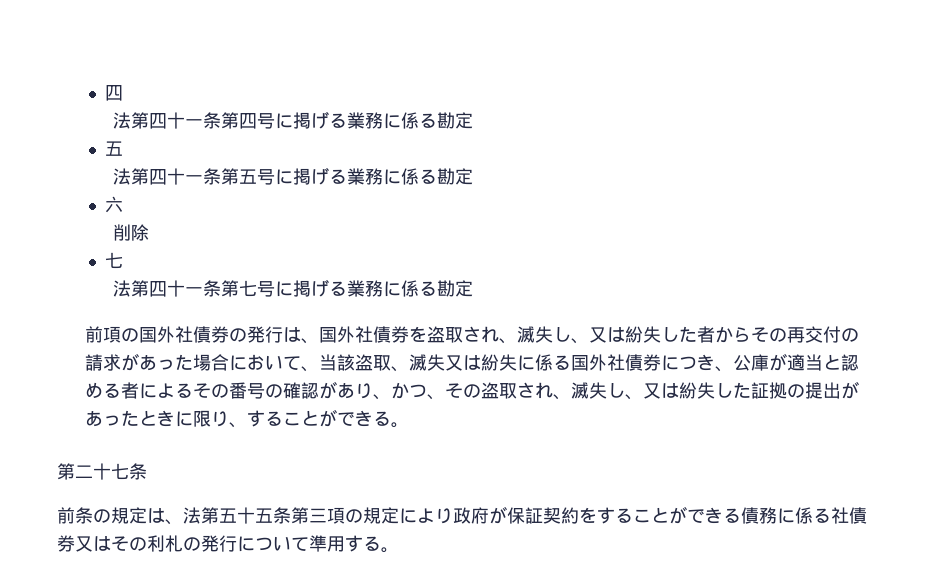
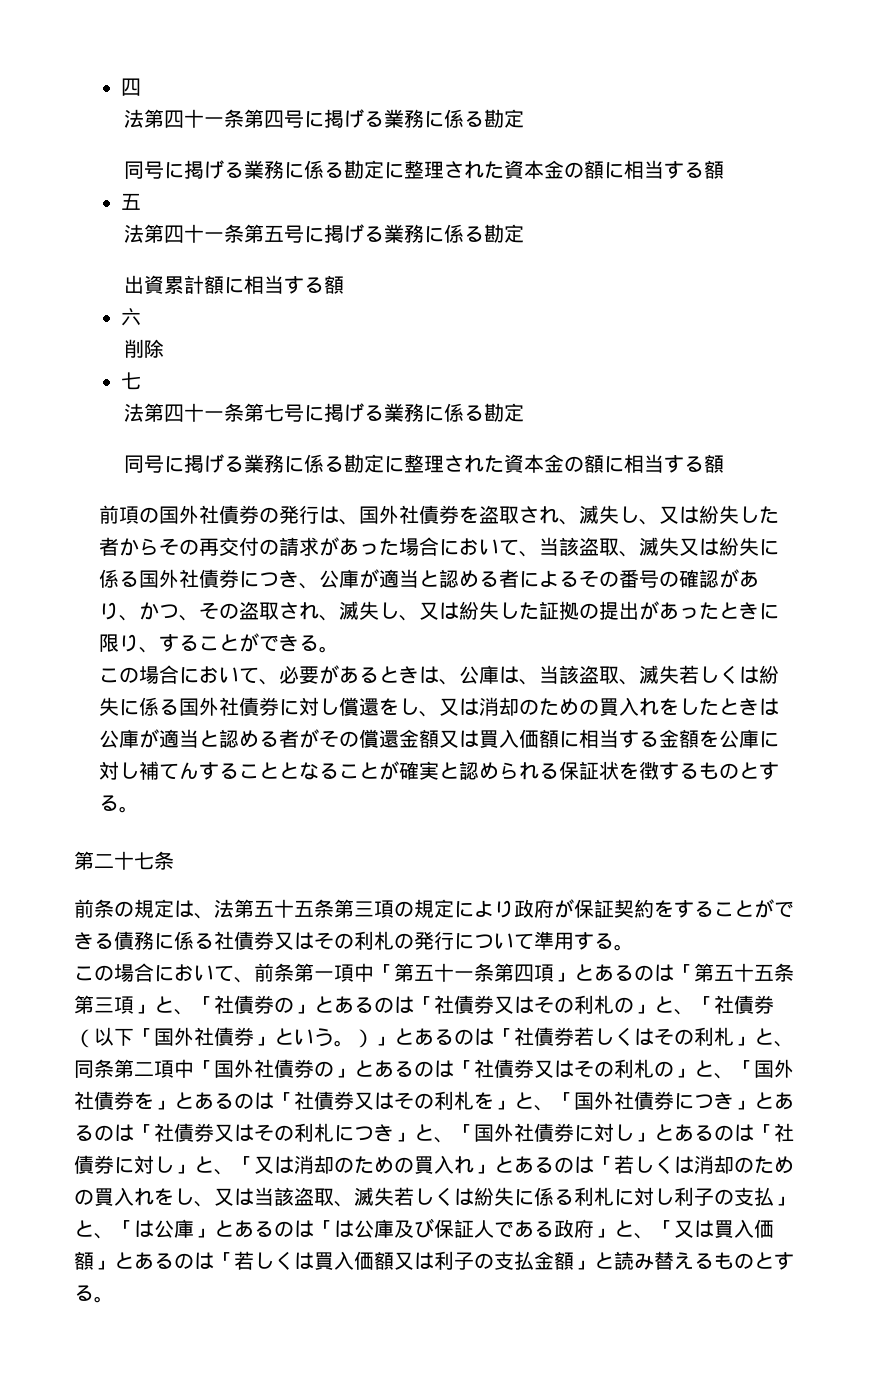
(474, 120) none -> [123,160,724,179] // 同号に掲げる業務に係る勘定に整理された資本金の額に相当する額
(474, 176) none -> [123,275,344,294] // 出資累計額に相当する額
(474, 288) none -> [123,454,724,473] // 同号に掲げる業務に係る勘定に整理された資本金の額に相当する額
(410, 425) none -> [98,665,779,685] [98,697,779,717] [98,729,779,748] [98,761,779,780] [98,795,139,813] // この場合において、必要があるときは、公庫は、当該盗取、滅失若しくは紛失に係る国外社債券に対し償還をし、又は消却のための買入れをしたときは公庫が適当と認める者がその償還金額又は買入価額に相当する金額を公庫に対し補てんすることとなることが確実と認められる保証状を徴するものとする。
(399, 550) none -> [74,963,794,983] [74,995,774,1015] [74,1027,794,1048] [74,1059,794,1079] [74,1091,794,1111] [74,1123,794,1143] [74,1155,794,1175] [74,1187,794,1207] [74,1218,774,1239] [74,1251,794,1270] [74,1285,114,1303] // この場合において、前条第一項中「第五十一条第四項」とあるのは「第五十五条第三項」と、「社債券の」とあるのは「社債券又はその利札の」と、「社債券（以下「国外社債券」という。）」とあるのは「社債券若しくはその利札」と、同条第二項中「国外社債券の」とあるのは「社債券又はその利札の」と、「国外社債券を」とあるのは「社債券又はその利札を」と、「国外社債券につき」とあるのは「社債券又はその利札につき」と、「国外社債券に対し」とあるのは「社債券に対し」と、「又は消却のための買入れ」とあるのは「若しくは消却のための買入れをし、又は当該盗取、滅失若しくは紛失に係る利札に対し利子の支払」と、「は公庫」とあるのは「は公庫及び保証人である政府」と、「又は買入価額」とあるのは「若しくは買入価額又は利子の支払金額」と読み替えるものとする。

